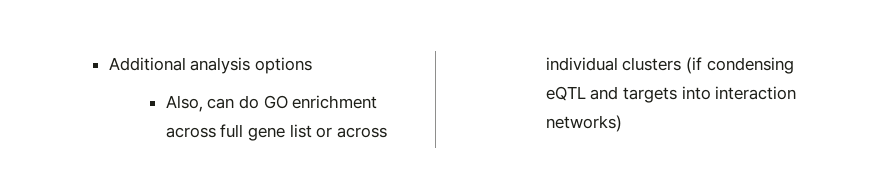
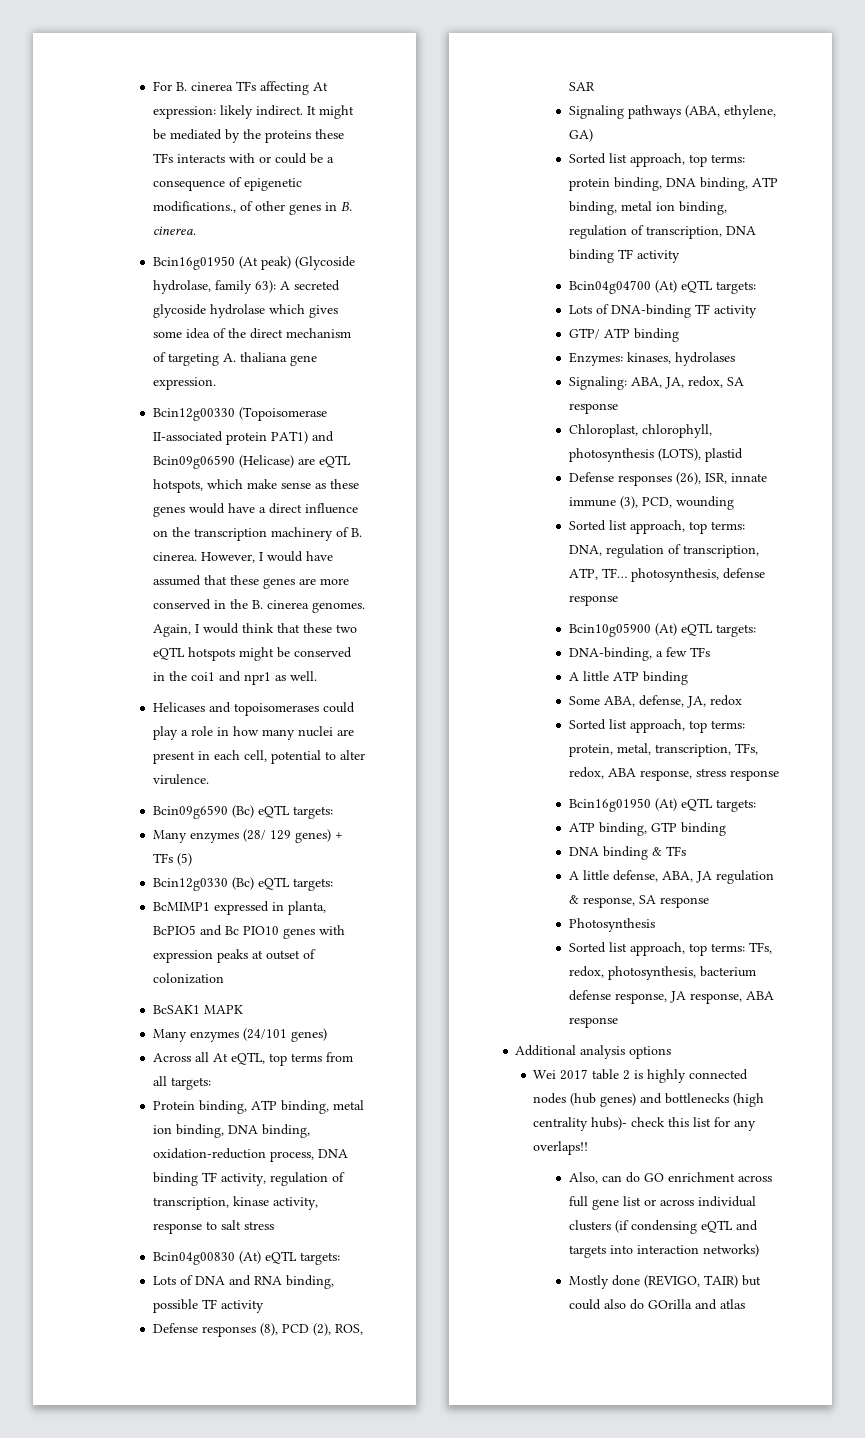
[108,57,312,74] Additional analysis options -> [152,81,328,95] [152,105,354,119] [152,129,344,143] [152,153,334,164] [152,177,302,191] [152,201,352,215] [152,226,196,235] [152,256,355,270] [152,280,340,294] [152,304,338,318] [152,328,351,339] [152,352,317,366] [152,377,216,390] [152,407,327,421] [152,431,334,445] [152,455,351,469] [152,479,359,493] [152,503,358,517] [152,527,362,541] [152,551,333,563] [152,575,349,589] [152,599,365,613] [152,623,357,637] [152,647,352,661] [152,671,317,685] [152,702,355,716] [152,726,354,740] [152,750,365,764] [152,774,209,785] [152,805,333,819] [152,829,343,843] [152,853,192,866] [152,877,333,891] [152,901,326,915] [152,925,345,939] [152,949,316,963] [152,973,224,984] [152,1005,243,1014] [152,1028,327,1042] [152,1052,353,1066] [152,1076,211,1090] [152,1100,364,1114] [152,1124,310,1138] [152,1148,348,1162] [152,1172,345,1186] [152,1196,318,1210] [152,1220,274,1234] [152,1251,340,1265] [152,1275,334,1289] [152,1299,264,1313] [152,1323,363,1337] [568,82,595,91] [568,105,776,119] [568,129,593,142] [568,153,745,167] [568,177,778,191] [568,201,727,215] [568,225,756,239] [568,249,680,263] [568,280,756,294] [568,304,757,318] [568,328,679,342] [568,352,735,366] [568,376,744,390] [568,403,618,414] [568,424,712,438] [568,448,743,462] [568,472,767,486] [568,496,734,510] [568,520,745,534] [568,544,759,558] [568,568,765,582] [568,595,618,606] [568,623,756,637] [568,647,710,661] [568,671,688,685] [568,695,742,708] [568,719,745,733] [568,743,758,757] [568,767,779,781] [568,798,756,812] [568,822,726,836] [568,846,686,860] [568,870,774,884] [568,895,709,908] [568,918,655,932] [568,942,772,956] [568,966,756,980] [568,990,774,1004] [568,1017,618,1028] [515,1045,672,1059] [533,1069,749,1083] [533,1093,765,1107] [533,1117,757,1131] [533,1141,589,1155] For B. cinerea TFs affecting At expression: likely indirect. It might be mediated by the proteins these TFs interacts with or could be a consequence of epigenetic modifications., of other genes in B. cinerea. // Bcin16g01950 (At peak) (Glycoside hydrolase, family 63): A secreted glycoside hydrolase which gives some idea of the direct mechanism of targeting A. thaliana gene expression. // Bcin12g00330 (Topoisomerase II-associated protein PAT1) and Bcin09g06590 (Helicase) are eQTL hotspots, which make sense as these genes would have a direct influence on the transcription machinery of B. cinerea. However, I would have assumed that these genes are more conserved in the B. cinerea genomes. Again, I would think that these two eQTL hotspots might be conserved in the coi1 and npr1 as well. // Helicases and topoisomerases could play a role in how many nuclei are present in each cell, potential to alter virulence. // Bcin09g6590 (Bc) eQTL targets: // Many enzymes (28/ 129 genes) + TFs (5) // Bcin12g0330 (Bc) eQTL targets: // BcMIMP1 expressed in planta, BcPIO5 and Bc PIO10 genes with expression peaks at outset of colonization // BcSAK1 MAPK // Many enzymes (24/101 genes) // Across all At eQTL, top terms from all targets: // Protein binding, ATP binding, metal ion binding, DNA binding, oxidation-reduction process, DNA binding TF activity, regulation of transcription, kinase activity, response to salt stress // Bcin04g00830 (At) eQTL targets: // Lots of DNA and RNA binding, possible TF activity // Defense responses (8), PCD (2), ROS, SAR // Signaling pathways (ABA, ethylene, GA) // Sorted list approach, top terms: protein binding, DNA binding, ATP binding, metal ion binding, regulation of transcription, DNA binding TF activity // Bcin04g04700 (At) eQTL targets: // Lots of DNA-binding TF activity // GTP/ ATP binding // Enzymes: kinases, hydrolases // Signaling: ABA, JA, redox, SA response // Chloroplast, chlorophyll, photosynthesis (LOTS), plastid // Defense responses (26), ISR, innate immune (3), PCD, wounding // Sorted list approach, top terms: DNA, regulation of transcription, ATP, TF… photosynthesis, defense response // Bcin10g05900 (At) eQTL targets: // DNA-binding, a few TFs // A little ATP binding // Some ABA, defense, JA, redox // Sorted list approach, top terms: protein, metal, transcription, TFs, redox, ABA response, stress response // Bcin16g01950 (At) eQTL targets: // ATP binding, GTP binding // DNA binding & TFs // A little defense, ABA, JA regulation & response, SA response // Photosynthesis // Sorted list approach, top terms: TFs, redox, photosynthesis, bacterium defense response, JA response, ABA response // Additional analysis options // Wei 2017 table 2 is highly connected nodes (hub genes) and bottlenecks (high centrality hubs)- check this list for any overlaps!!
(622, 123) none -> [568,1275,761,1289] [568,1299,745,1310] // Mostly done (REVIGO, TAIR) but could also do GOrilla and atlas

